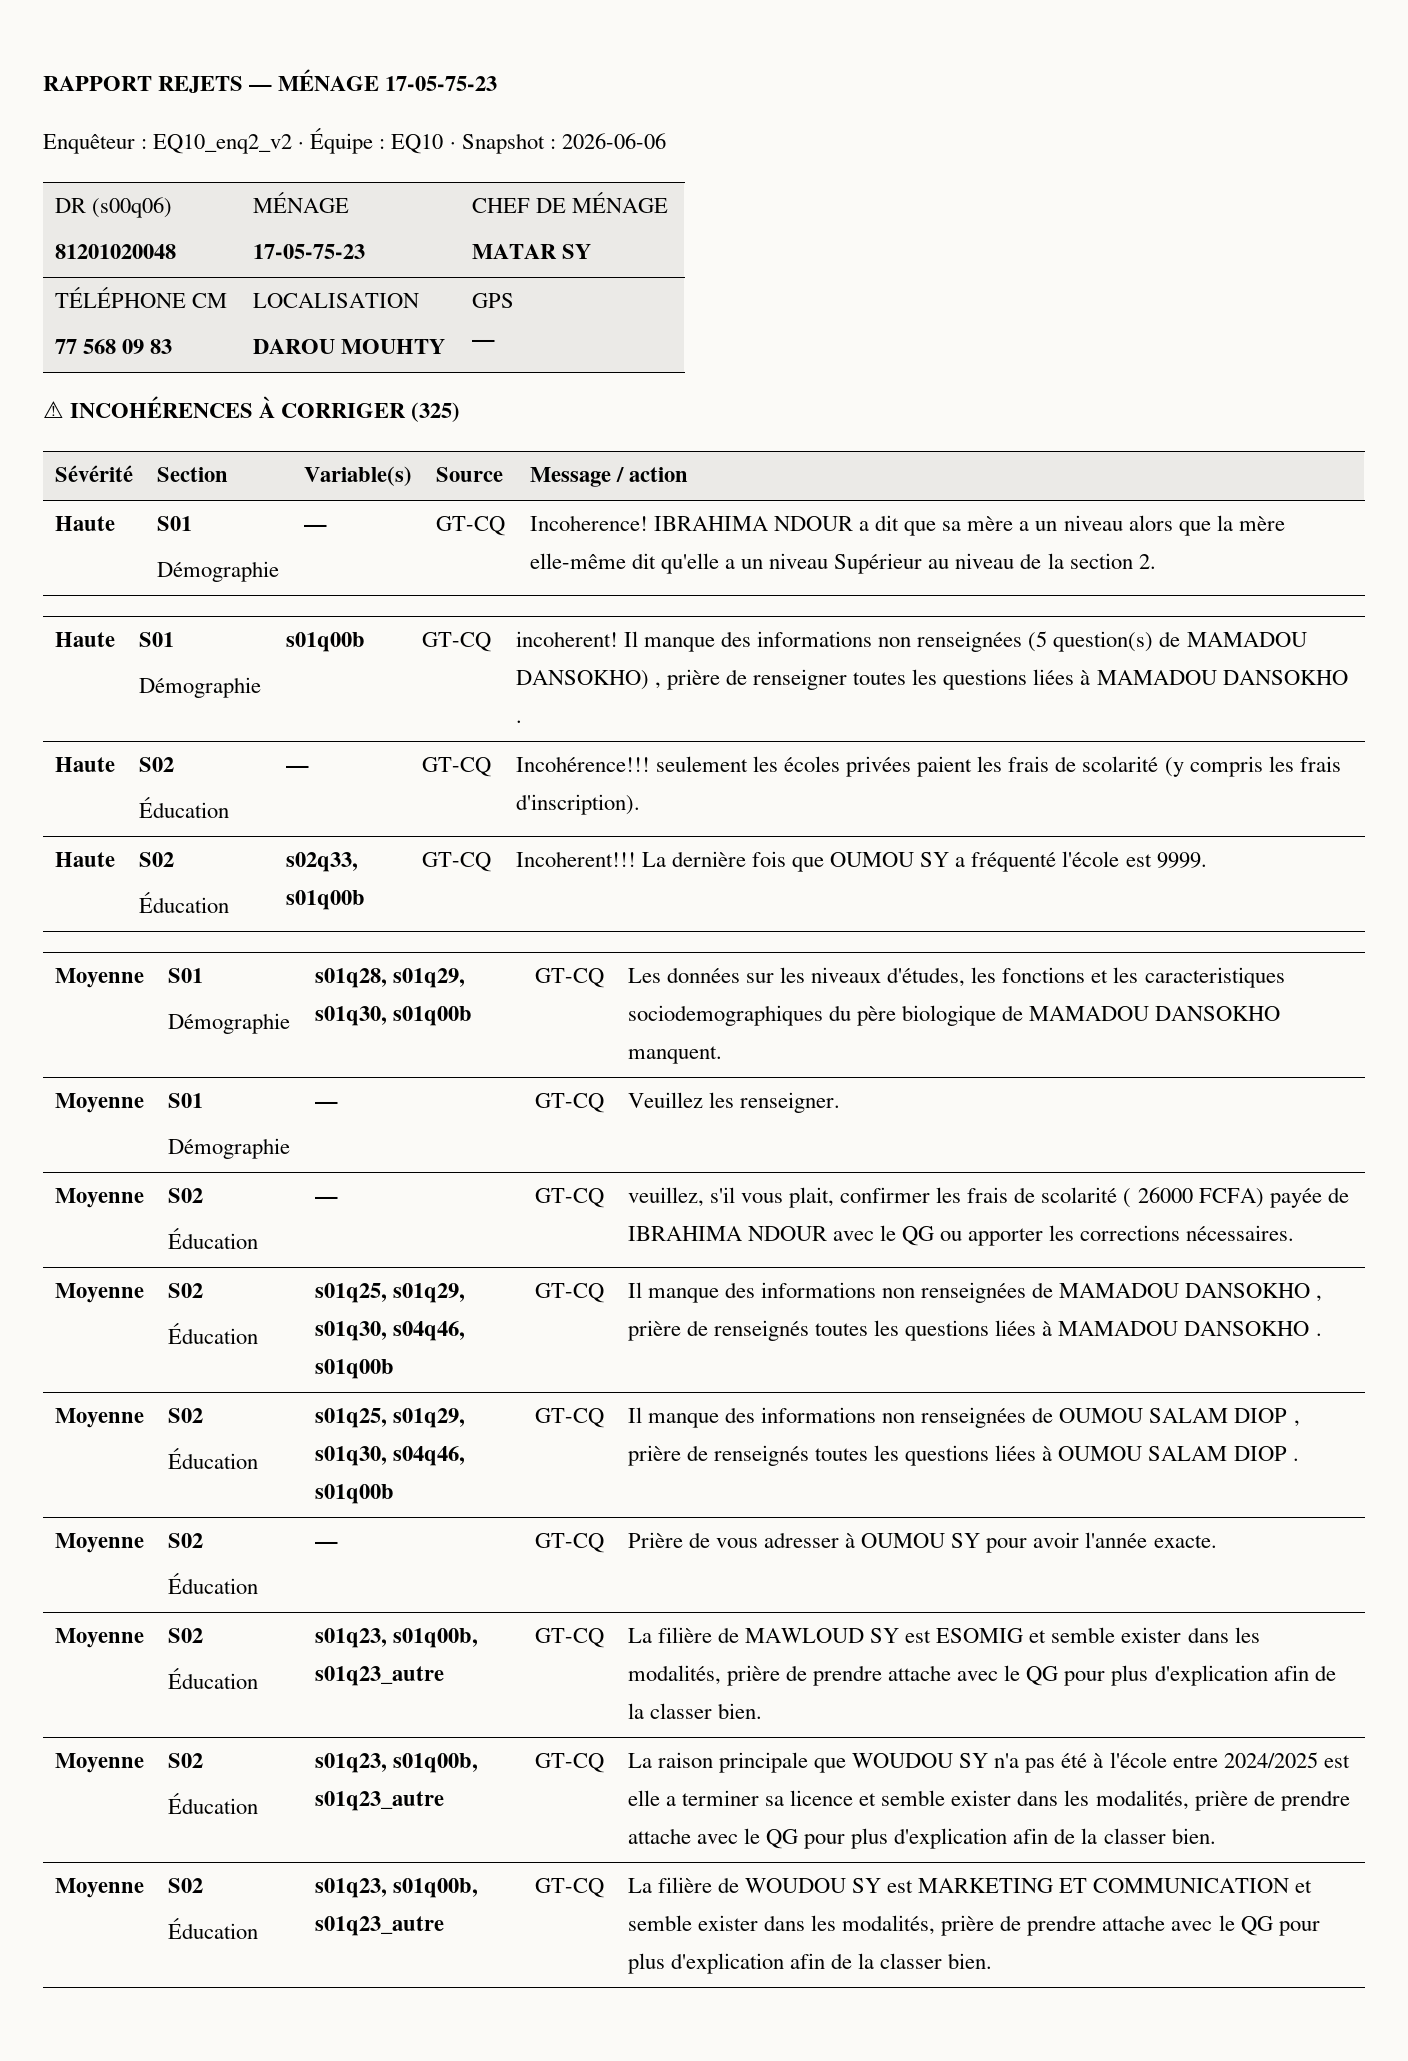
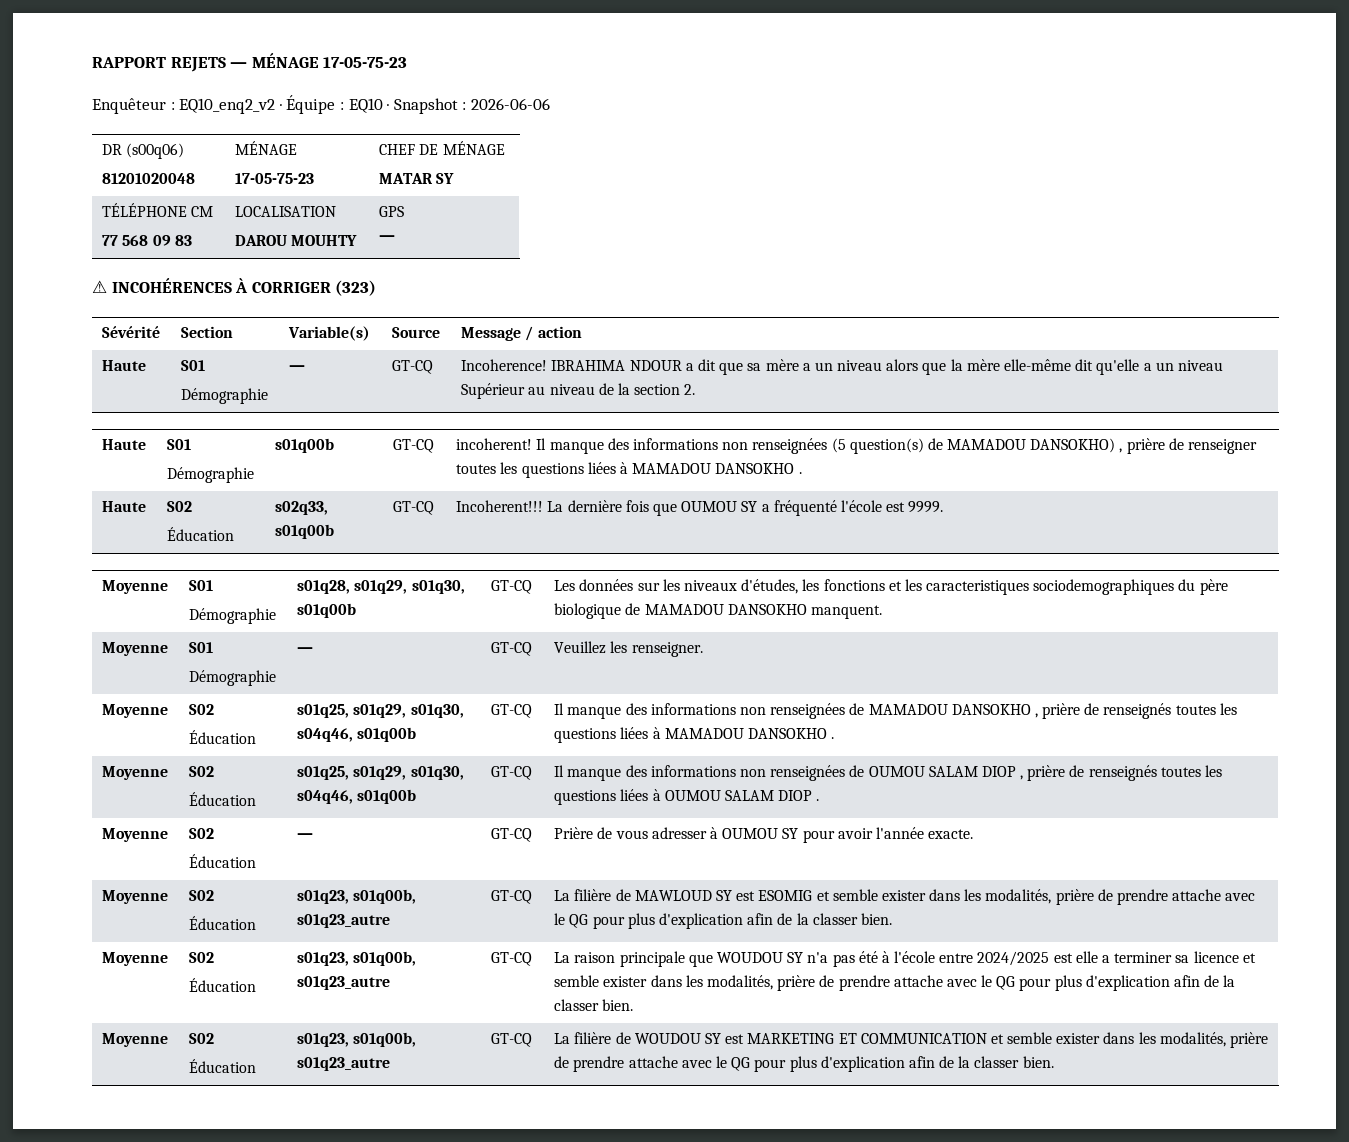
[411,402,461,422] (325) -> [335,280,377,296] (323)
[138,797,229,818] [285,765,309,772] [421,757,491,777] [515,756,1341,777] [515,794,640,815] [54,852,115,867] [138,852,174,867] // Éducation | — | GT-CQ | Incohérence!!! seulement les écoles privées paient les frais de scolarité (y compris les frais d'inscription). // Haute | S02 -> (193, 506) none
[167,1228,258,1249] [314,1196,338,1203] [534,1188,604,1208] [627,1187,1349,1208] [627,1225,1295,1246] [54,1283,144,1303] [167,1283,203,1298] // Éducation | — | GT-CQ | veuillez, s'il vous plait, confirmer les frais de scolarité ( 26000 FCFA) payée de IBRAHIMA NDOUR avec le QG ou apporter les corrections nécessaires. // Moyenne | S02 -> (215, 709) none

